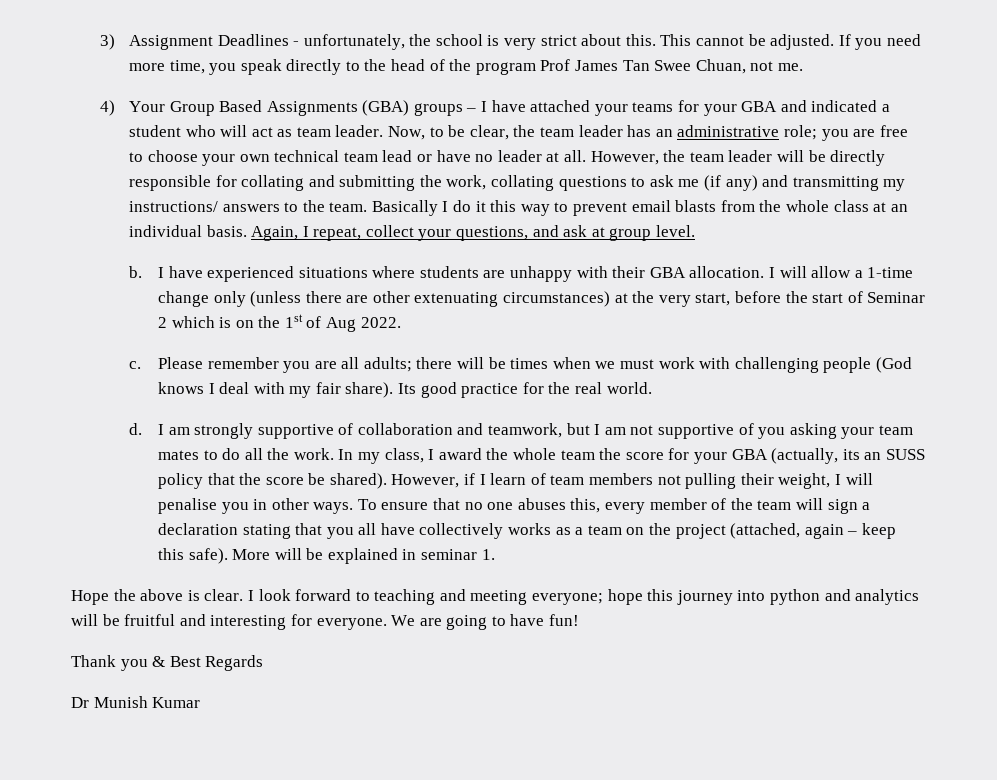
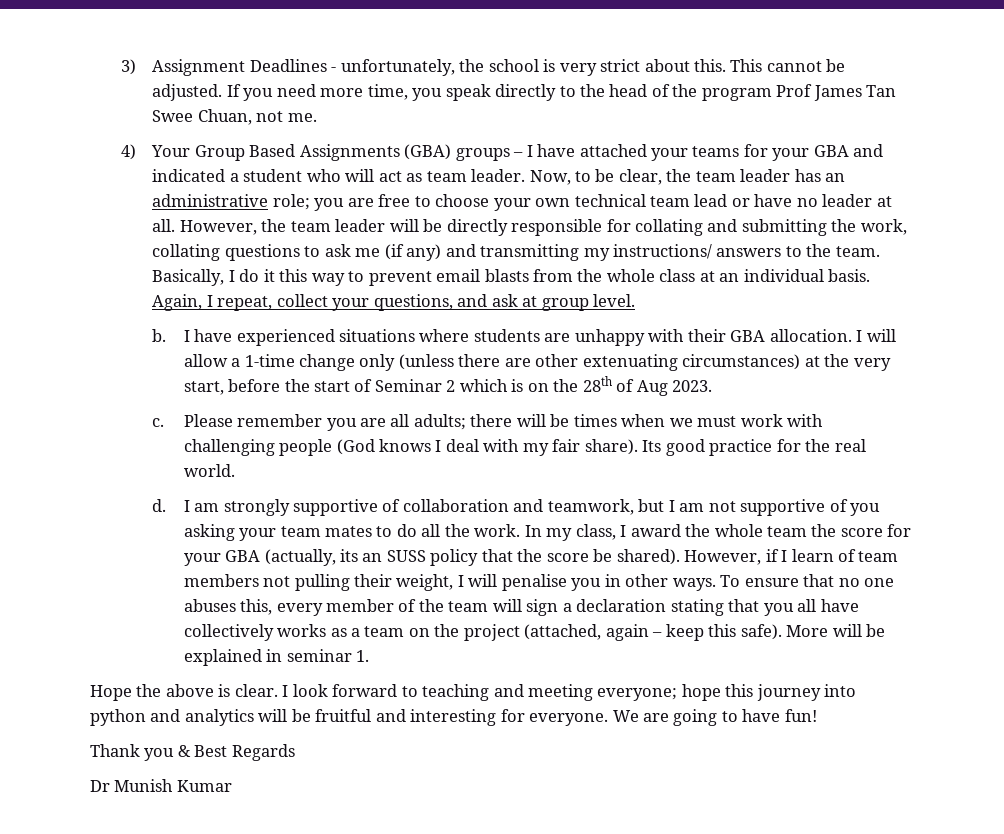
[371,200,438,216] Basically -> [152,269,225,286] Basically,
[284,314,303,328] 1st -> [582,376,612,392] 28th
[360,317,401,328] 2022. -> [672,380,713,392] 2023.

